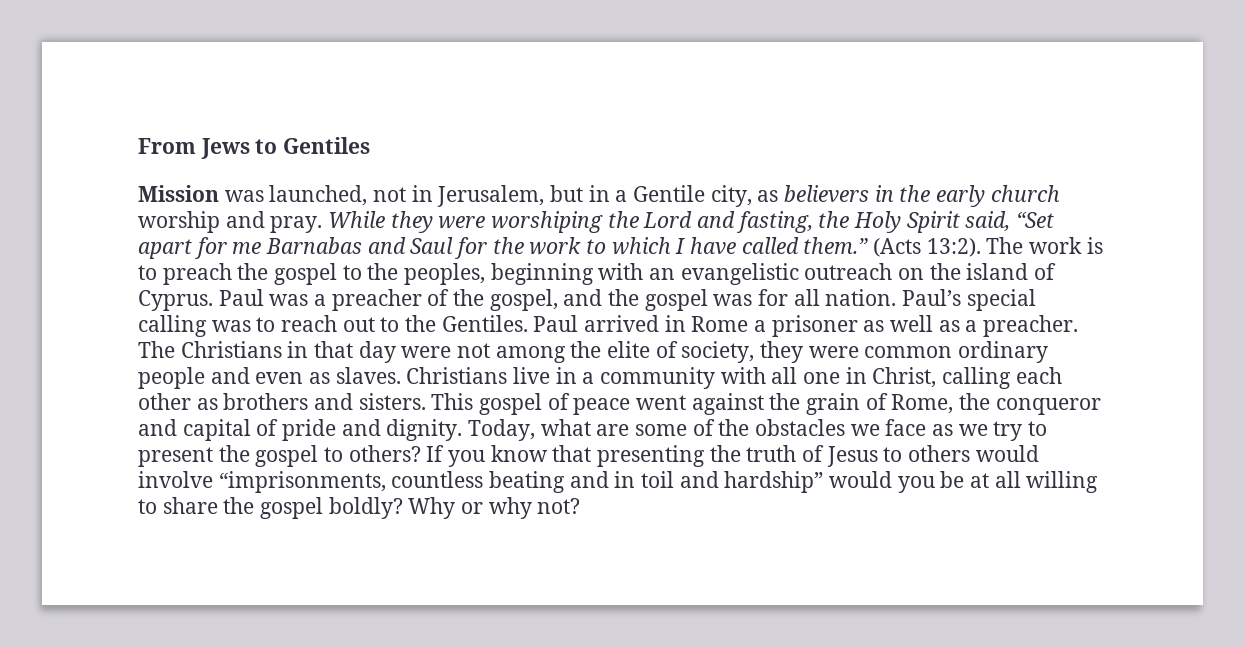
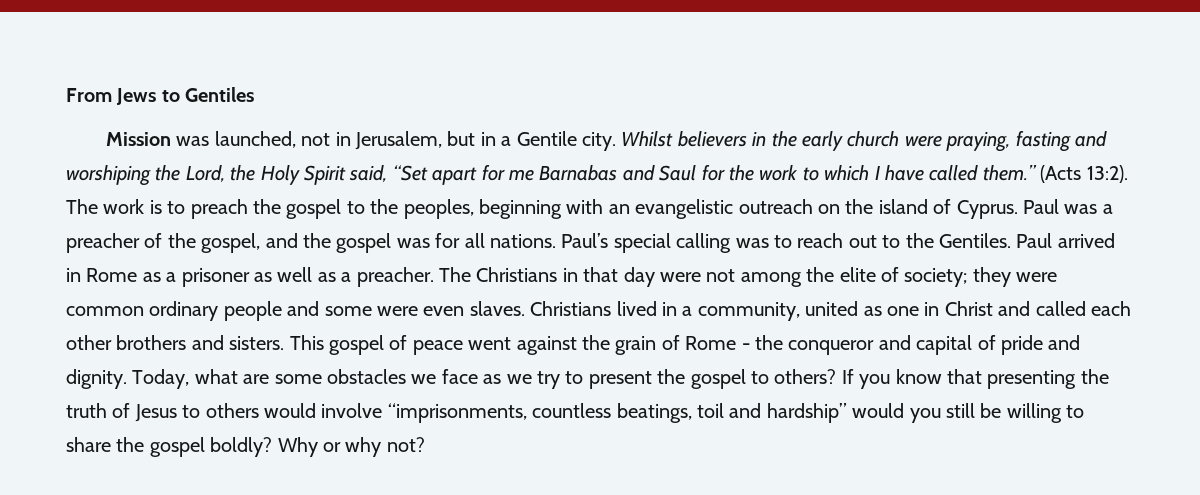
[710,185,779,207] city, as -> [582,131,674,151] city. Whilst
[138,211,813,233] worship and pray. While they were worshiping the Lord and fasting, -> [904,131,1108,152] [66,165,225,186] were praying, fasting and worshiping the Lord,
[825,289,897,306] nation. -> [489,234,556,248] nations.
(749, 324) none -> [142,272,161,282] as
[681,341,755,363] society, -> [904,268,968,287] society;
[255,372,331,384] even as -> [324,306,465,316] some were even
[513,367,1012,389] live in a community with all one in Christ, calling -> [616,301,1086,321] lived in a community, united as one in Christ and called
[196,398,218,410] as -> (112, 342) none
[891,394,954,414] Rome, -> [685,336,750,350] Rome -
[692,419,750,436] of the -> (322, 379) none
[489,471,636,493] beating and in -> [616,403,692,423] beatings,
[940,471,1021,488] be at all -> [945,403,1002,418] still be

